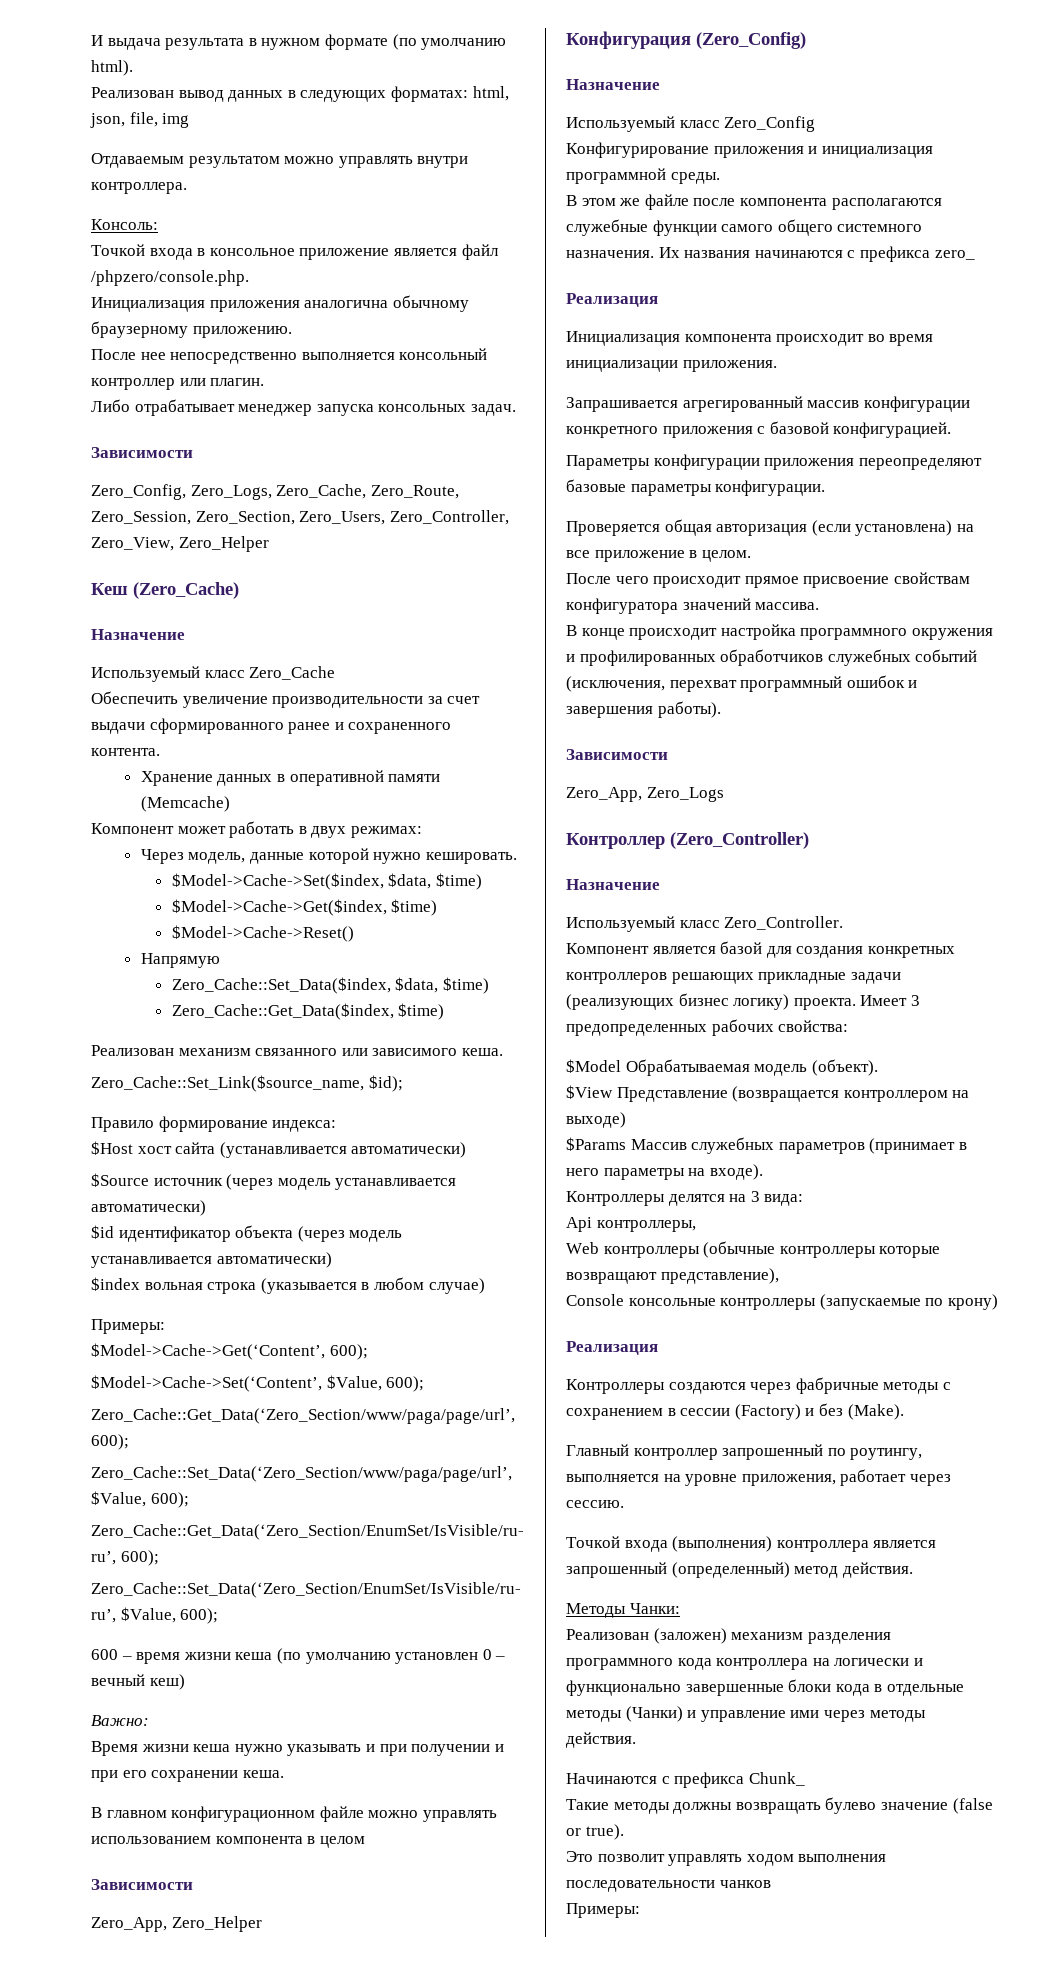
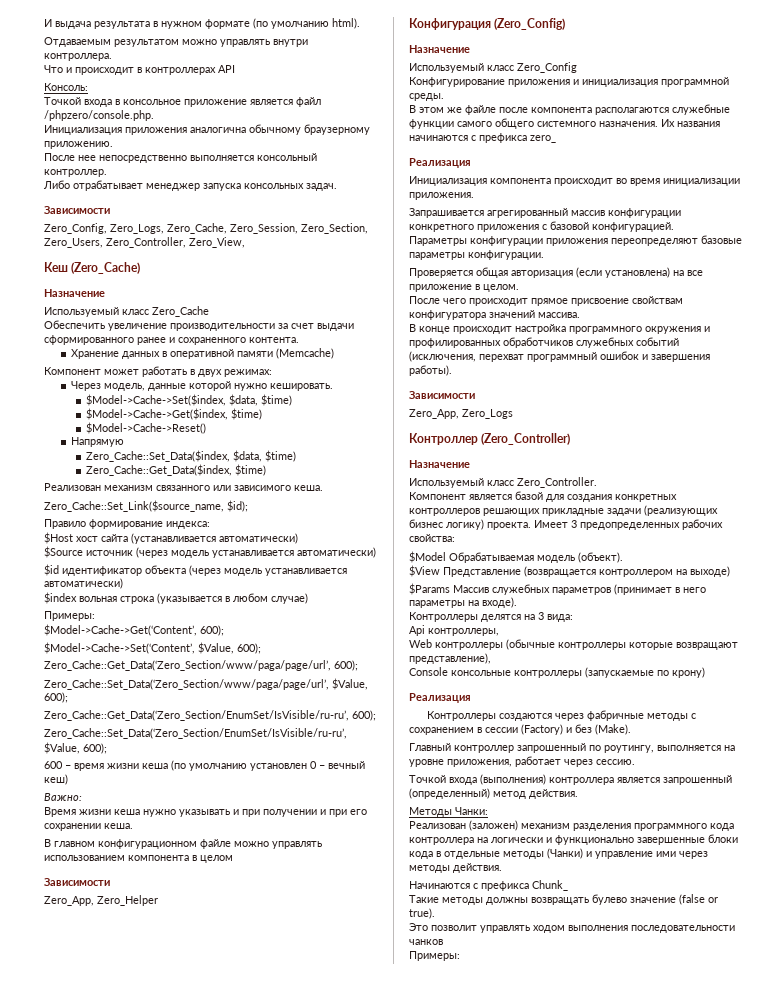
[91,86,509,102] [90,112,190,128] // Реализован вывод данных в следующих форматах: html, json, file, img -> (360, 23) none
(187, 188) none -> [44,65,235,75] // Что и происходит в контроллерах API
[91,378,265,390] контроллер или плагин. -> [44,169,107,177] контроллер.
[370,485,459,499] Zero_Route, -> (227, 228) none
[178,536,269,552] Zero_Helper -> (245, 242) none

